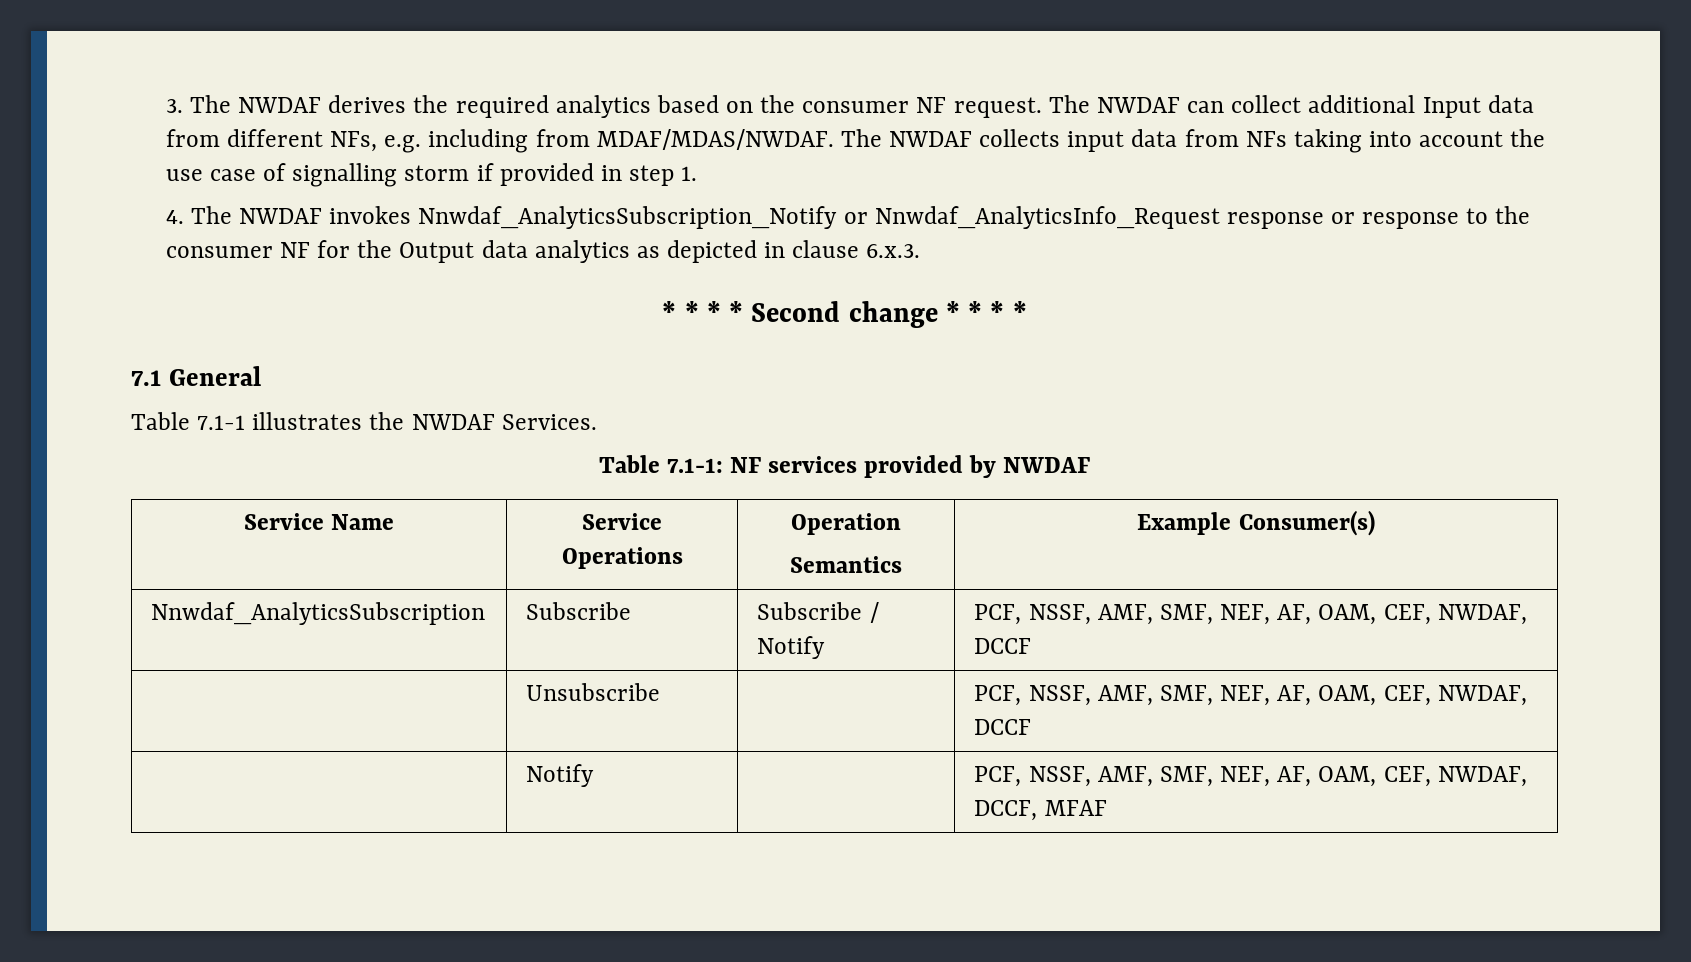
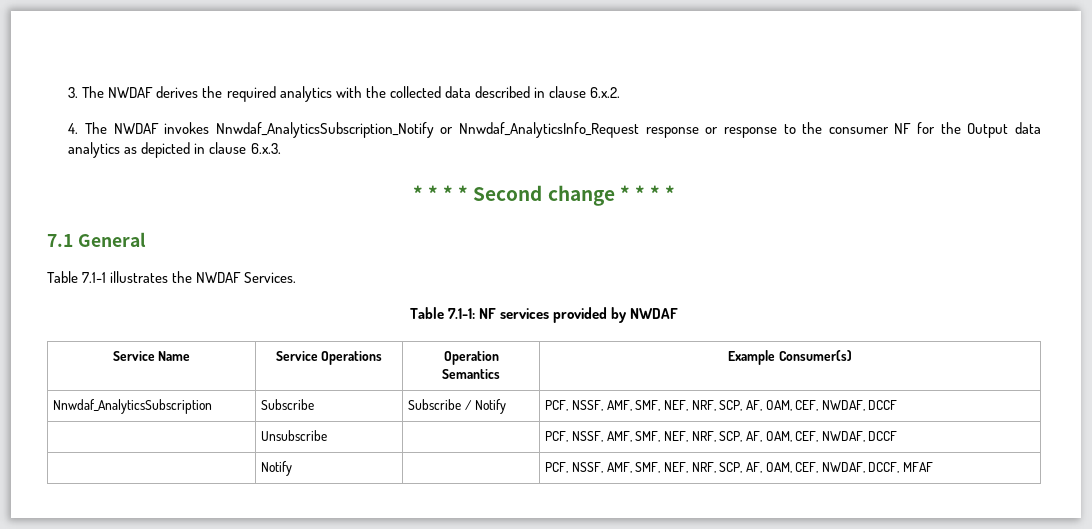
[656,95,1534,118] [165,129,1546,153] [165,163,698,187] based on the consumer NF request. The NWDAF can collect additional Input data from different NFs, e.g. including from MDAF/MDAS/NWDAF. The NWDAF collects input data from NFs taking into account the use case of signalling storm if provided in step 1. -> [335,86,620,98] with the collected data described in clause 6.x.2.
(1271, 614) none -> [691,400,743,411] NRF, SCP,
(1271, 695) none -> [691,431,743,442] NRF, SCP,
(1271, 776) none -> [691,462,743,473] NRF, SCP,

